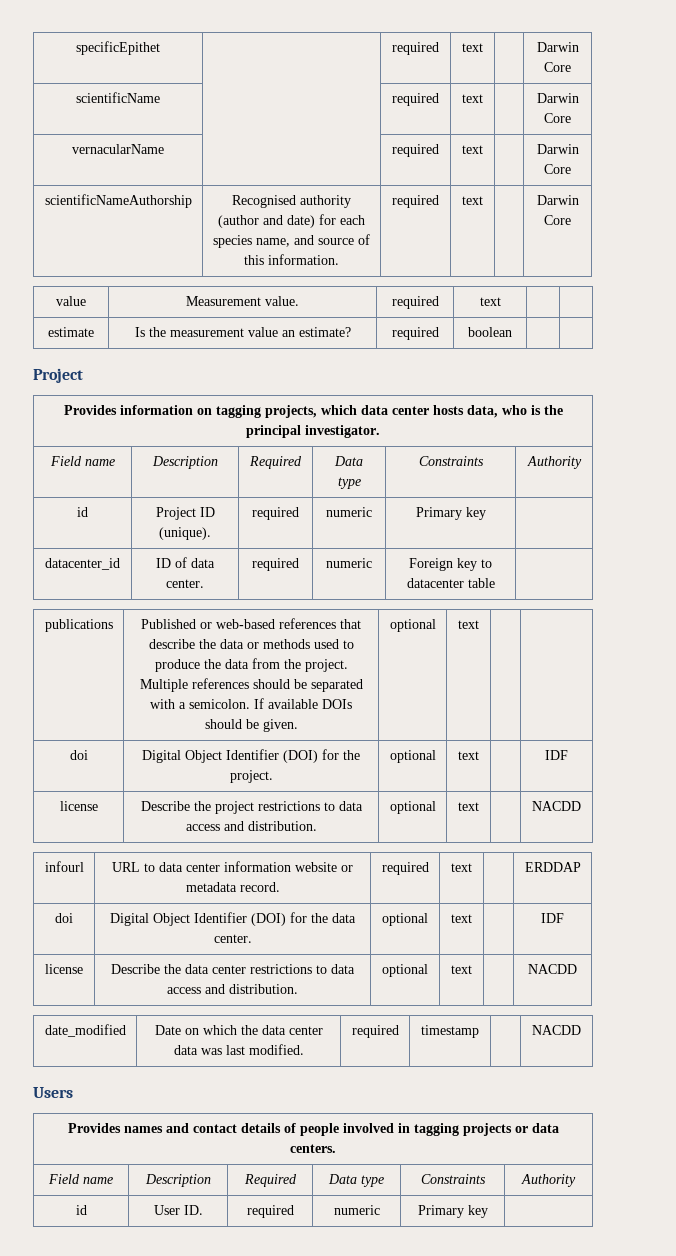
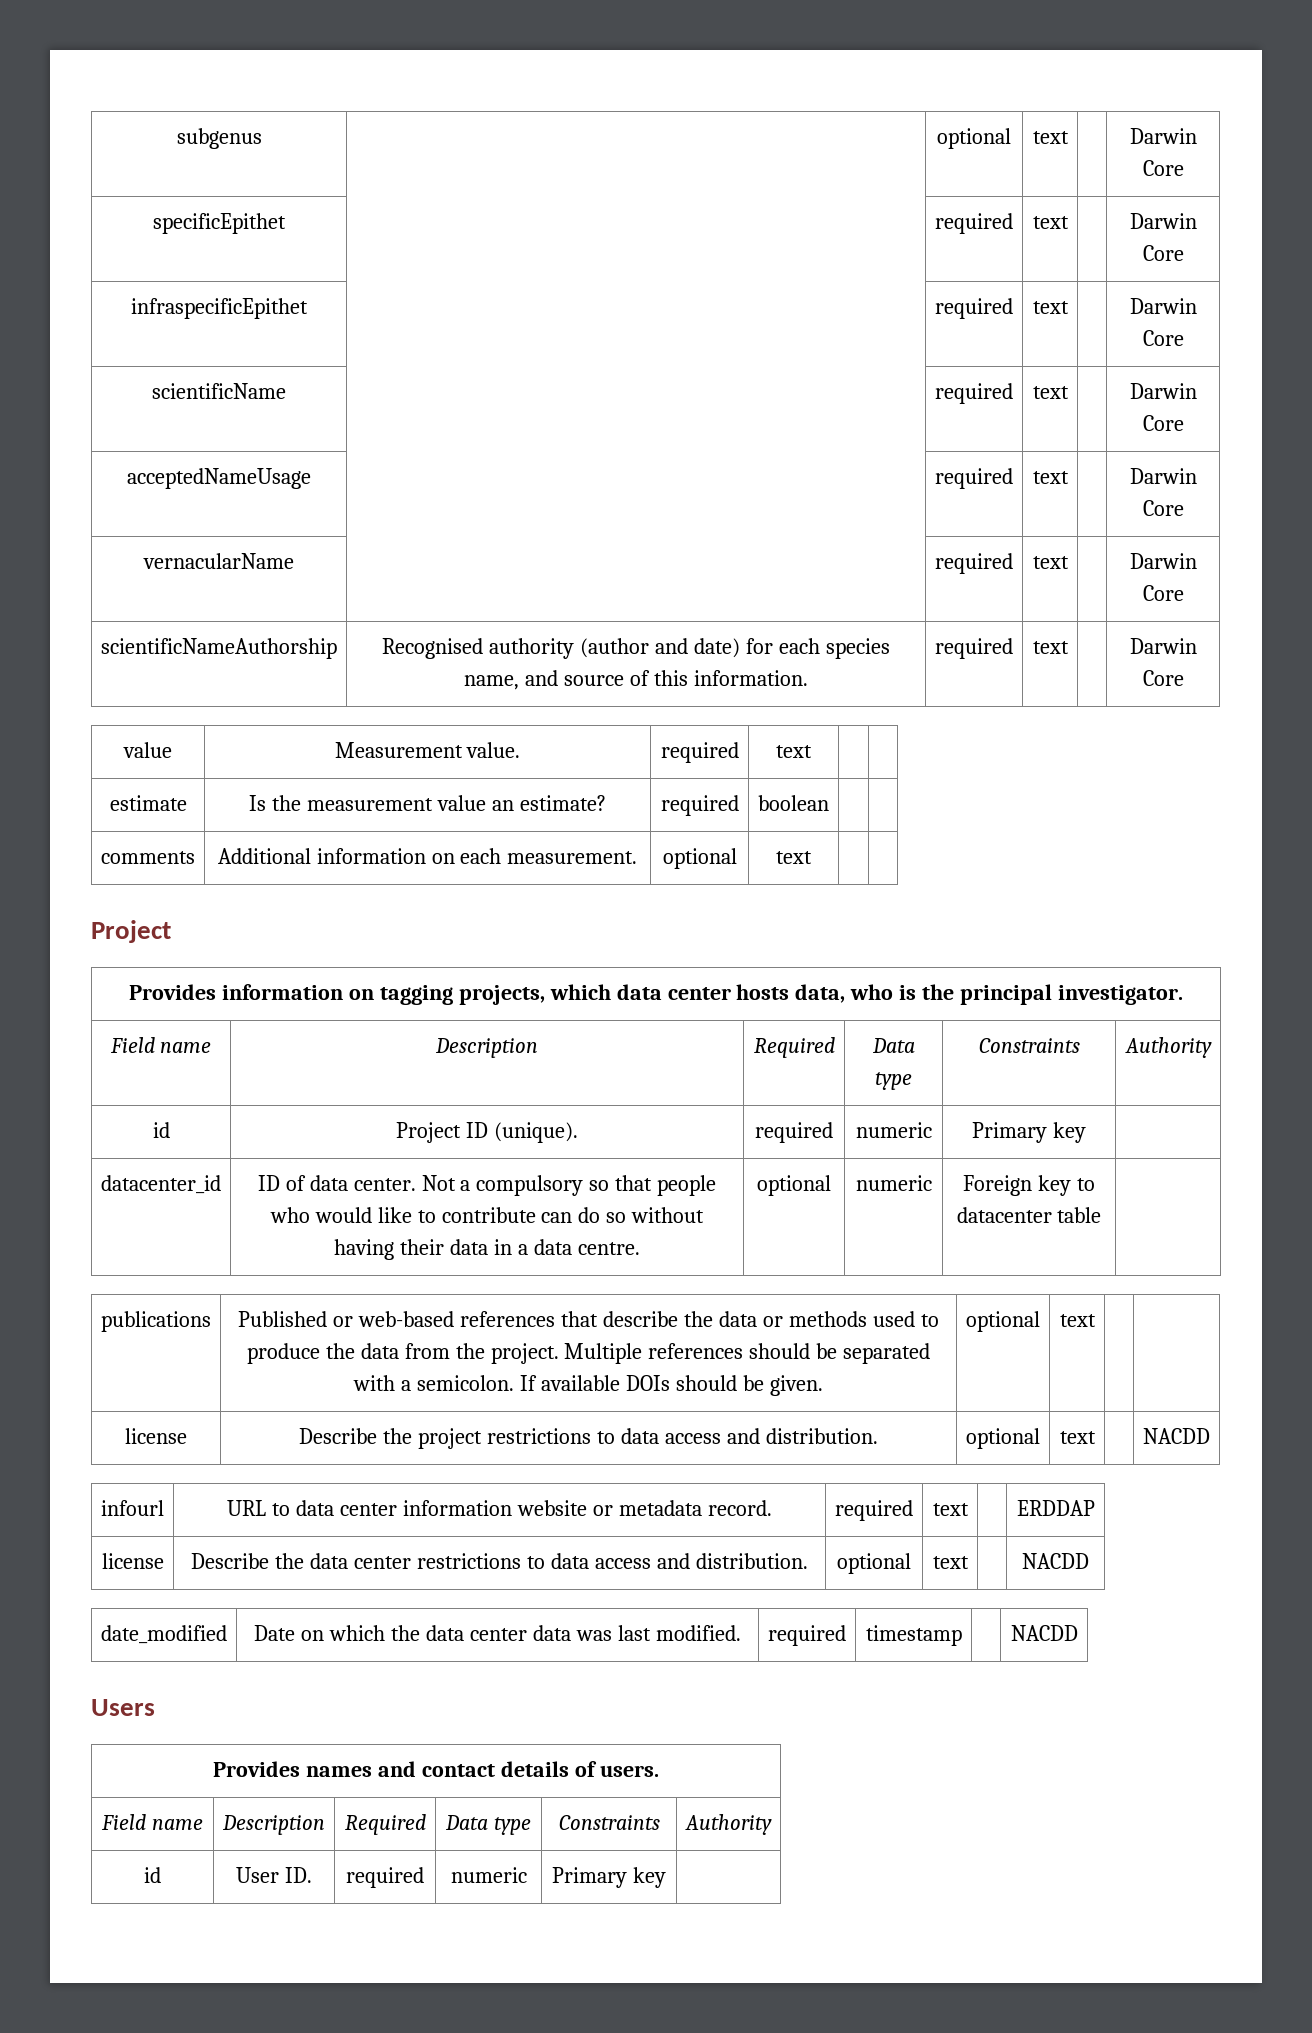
(76, 48) none -> [176,128,262,149] [937,128,1011,149] [1032,131,1069,144] [1129,128,1197,144] [1142,160,1184,176] subgenus | | optional | text | | Darwin Core //
(571, 67) none -> [131,298,308,319] [935,298,1013,319] [1032,301,1069,314] [1129,298,1197,314] [1142,330,1184,346] // infraspecificEpithet | | required | text | | Darwin Core
(571, 118) none -> [127,468,311,489] [935,468,1013,489] [1032,471,1069,484] [1129,468,1197,484] [1142,500,1184,516] // acceptedNameUsage | | required | text | | Darwin Core
(512, 332) none -> [101,851,195,864] [217,848,638,864] [662,848,737,869] [776,851,812,864] // comments | Additional information on each measurement. | optional | text | |
[252,558,299,571] | required -> [421,1175,717,1196] [269,1207,705,1223] [334,1239,640,1260] [757,1175,831,1196] Not a compulsory so that people who would like to contribute can do so without having their data in a data centre. | optional
[69,750,88,760] [142,749,360,763] [229,770,273,783] [389,750,436,763] [458,751,479,760] [545,750,568,760] // doi | Digital Object Identifier (DOI) for the project. | optional | text | | IDF -> (1096, 1320) none
[55,913,73,923] [110,912,356,926] [213,934,252,943] [382,913,428,926] [451,914,472,923] [541,913,564,923] // doi | Digital Object Identifier (DOI) for the data center. | optional | text | | IDF -> (1095, 1508) none
[299,1123,559,1136] [290,1144,336,1153] people involved in tagging projects or data centers. -> [599,1765,659,1777] users.

